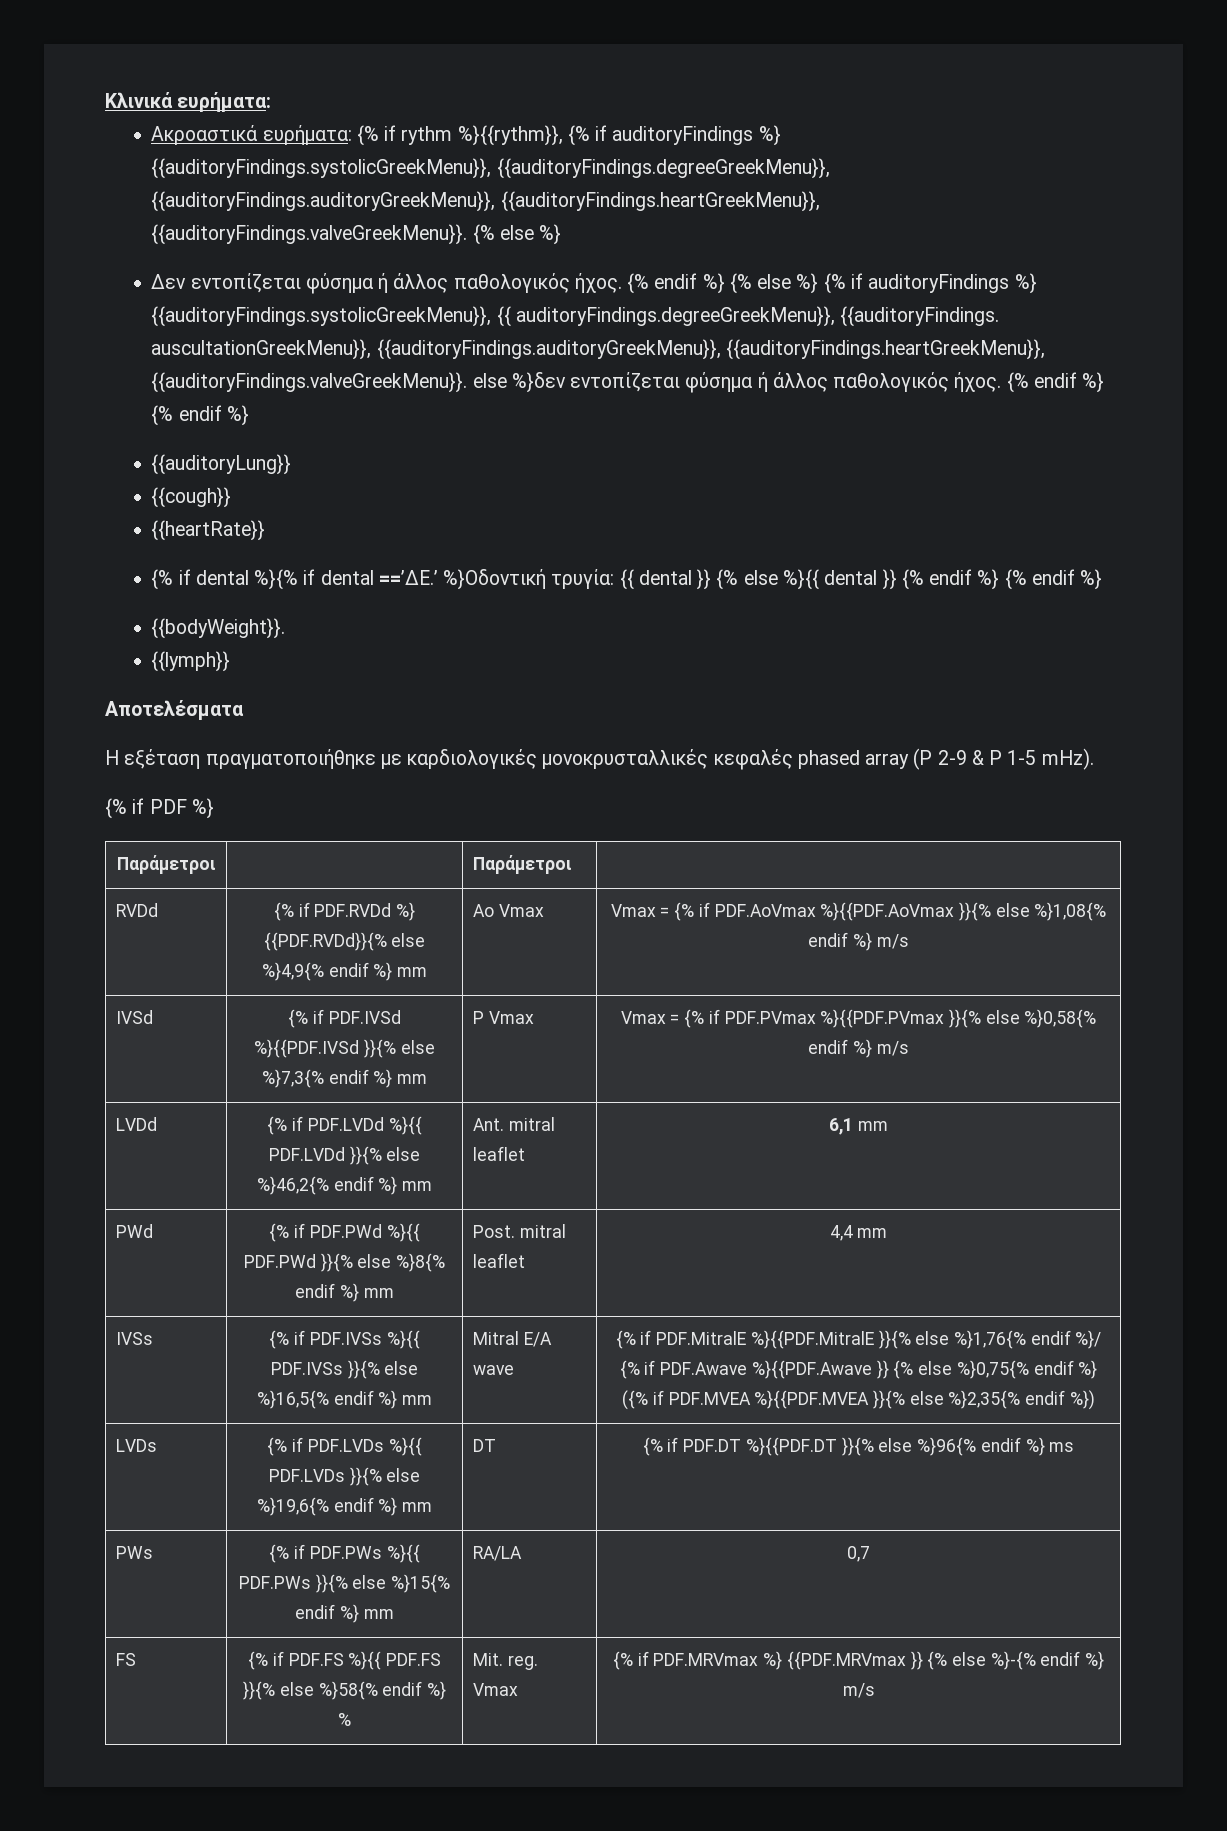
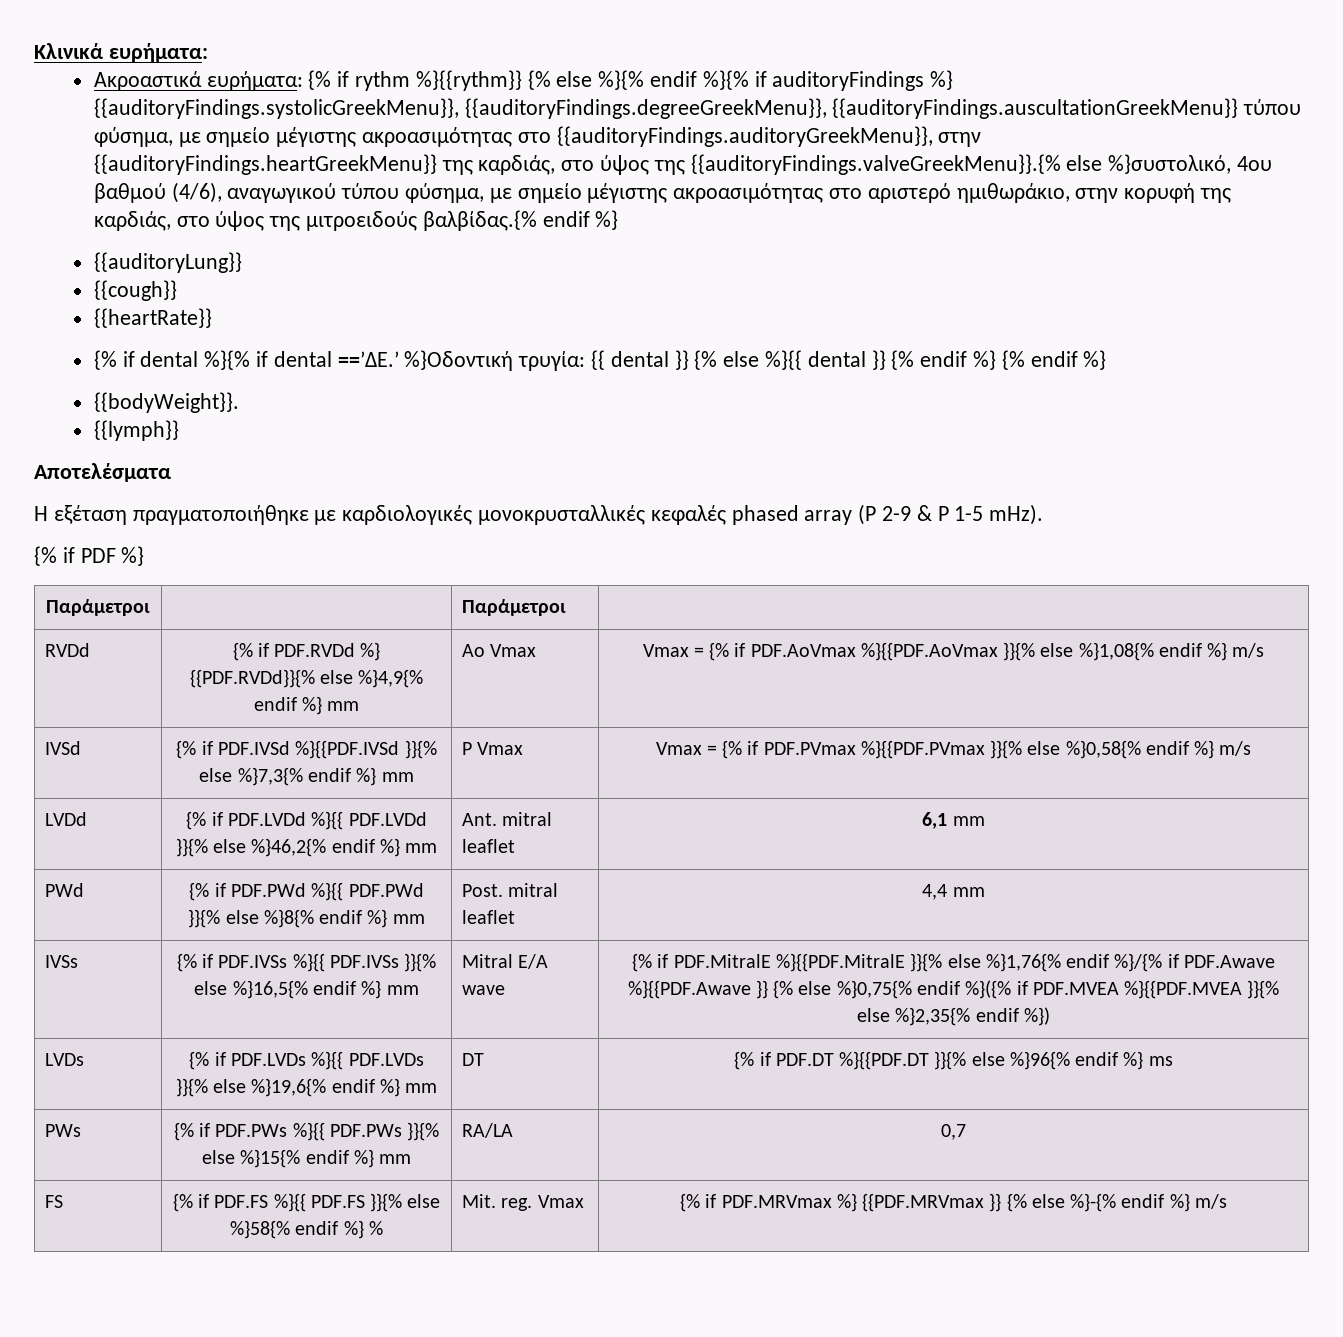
[457,125,590,146] %}{{rythm}}, {% -> [415,70,749,91] %}{{rythm}} {% else %}{% endif %}{%
[151,191,820,212] [151,224,562,245] [151,273,1037,294] [151,306,1000,327] [151,339,1045,360] [151,372,1105,393] [151,405,174,426] {{auditoryFindings.auditoryGreekMenu}}, {{auditoryFindings.heartGreekMenu}}, {{auditoryFindings.valveGreekMenu}}. {% else %} // Δεν εντοπίζεται φύσημα ή άλλος παθολογικός ήχος. {% endif %} {% else %} {% if auditoryFindings %} {{auditoryFindings.systolicGreekMenu}}, {{ auditoryFindings.degreeGreekMenu}}, {{auditoryFindings. auscultationGreekMenu}}, {{auditoryFindings.auditoryGreekMenu}}, {{auditoryFindings.heartGreekMenu}}, {{auditoryFindings.valveGreekMenu}}. else %}δεν εντοπίζεται φύσημα ή άλλος παθολογικός ήχος. {% endif %} {% -> [832,98,1302,119] [93,126,982,147] [93,154,1272,175] [93,182,1231,203] [93,210,537,231] {{auditoryFindings.auscultationGreekMenu}} τύπου φύσημα, με σημείο μέγιστης ακροασιμότητας στο {{auditoryFindings.auditoryGreekMenu}}, στην {{auditoryFindings.heartGreekMenu}} της καρδιάς, στο ύψος της {{auditoryFindings.valveGreekMenu}}.{% else %}συστολικό, 4ου βαθμού (4/6), αναγωγικού τύπου φύσημα, με σημείο μέγιστης ακροασιμότητας στο αριστερό ημιθωράκιο, στην κορυφή της καρδιάς, στο ύψος της μιτροειδούς βαλβίδας.{%
[1075,1330,1102,1349] [619,1360,640,1379] %}/ {% -> [1114,953,1163,972] %}/{%
[1078,1360,1098,1379] [622,1390,649,1410] %} ({% -> [965,980,1012,999] %}({%

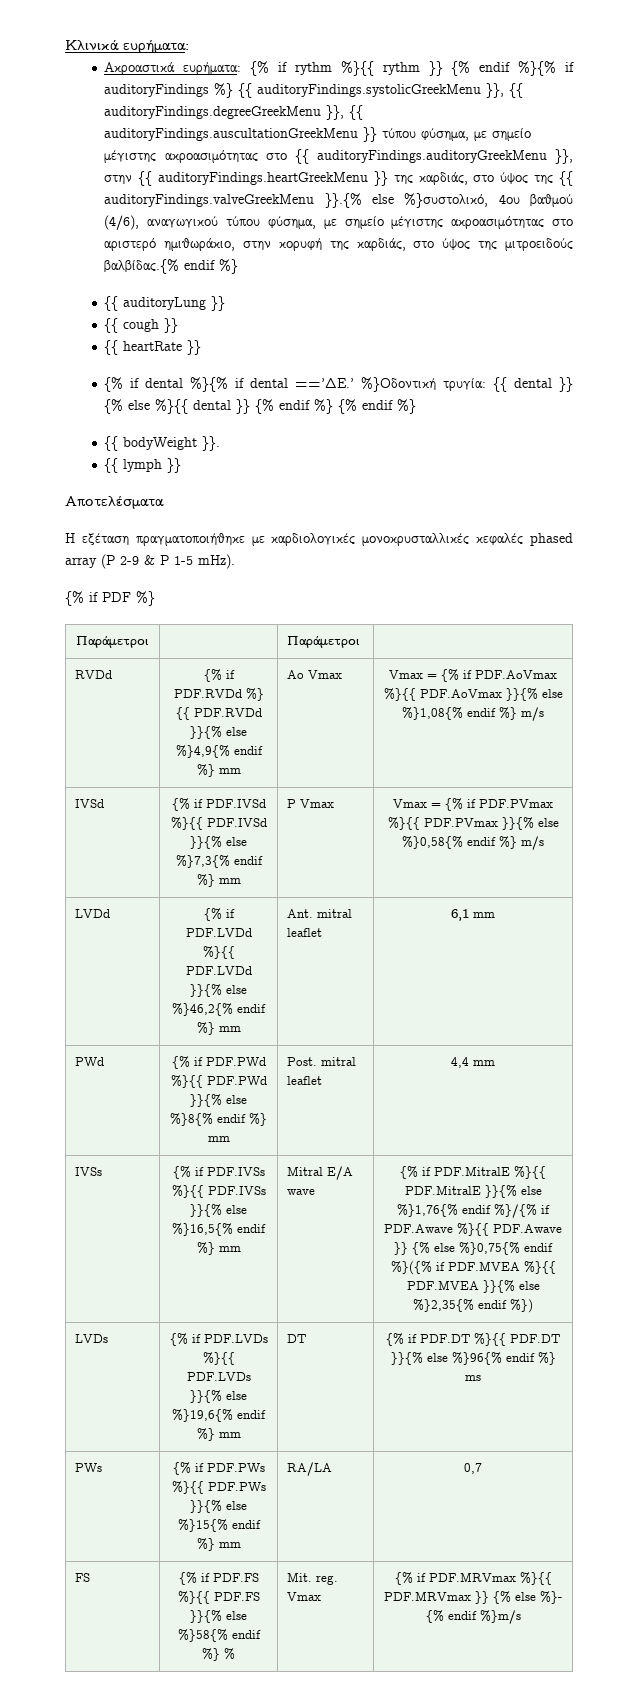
[415,70,645,91] %}{{rythm}} {% else %}{% -> [340,61,471,76] %}{{ rythm }} {%
[93,98,1302,119] [93,126,982,147] [93,154,1061,175] {{auditoryFindings.systolicGreekMenu}}, {{auditoryFindings.degreeGreekMenu}}, {{auditoryFindings.auscultationGreekMenu}} τύπου φύσημα, με σημείο μέγιστης ακροασιμότητας στο {{auditoryFindings.auditoryGreekMenu}}, στην {{auditoryFindings.heartGreekMenu}} της καρδιάς, στο ύψος της {{auditoryFindings.valveGreekMenu}}.{% -> [238,83,524,98] [104,105,364,120] [104,127,532,142] [104,149,573,164] [104,171,573,186] [104,193,362,208] {{ auditoryFindings.systolicGreekMenu }}, {{ auditoryFindings.degreeGreekMenu }}, {{ auditoryFindings.auscultationGreekMenu }} τύπου φύσημα, με σημείο μέγιστης ακροασιμότητας στο {{ auditoryFindings.auditoryGreekMenu }}, στην {{ auditoryFindings.heartGreekMenu }} της καρδιάς, στο ύψος της {{ auditoryFindings.valveGreekMenu }}.{%
[93,252,242,273] [93,280,177,301] [93,308,212,328] {{auditoryLung}} // {{cough}} // {{heartRate}} -> [104,296,226,311] [104,318,179,333] [104,340,202,355] {{ auditoryLung }} // {{ cough }} // {{ heartRate }}
[93,392,239,413] [93,420,179,441] {{bodyWeight}}. // {{lymph}} -> [104,436,221,451] [104,458,182,473] {{ bodyWeight }}. // {{ lymph }}
[189,669,315,688] {{PDF.RVDd}}{% -> [175,707,262,720] [190,726,222,739] {{ PDF.RVDd }}{%
[860,642,998,661] %}{{PDF.AoVmax -> [383,688,502,701] %}{{ PDF.AoVmax
[295,740,400,759] %}{{PDF.IVSd -> [170,817,267,830] %}{{ PDF.IVSd
[860,740,985,759] %}{{PDF.PVmax -> [387,817,498,830] %}{{ PDF.PVmax
[775,953,905,972] %}{{PDF.MitralE -> [514,1166,546,1179] [404,1185,481,1195] %}{{ PDF.MitralE
[627,980,751,999] %}{{PDF.Awave -> [457,1223,562,1236] %}{{ PDF.Awave
[1124,980,1243,999] %}{{PDF.MVEA -> [523,1261,556,1274] [406,1280,479,1290] %}{{ PDF.MVEA
[839,1051,930,1070] %}{{PDF.DT -> [474,1333,560,1346] %}{{ PDF.DT
[836,1193,1227,1212] %} {{PDF.MRVmax }} {% else %}-{% endif %} m/s -> [519,1572,552,1585] [384,1591,562,1604] [425,1610,521,1624] %}{{ PDF.MRVmax }} {% else %}- {% endif %}m/s

